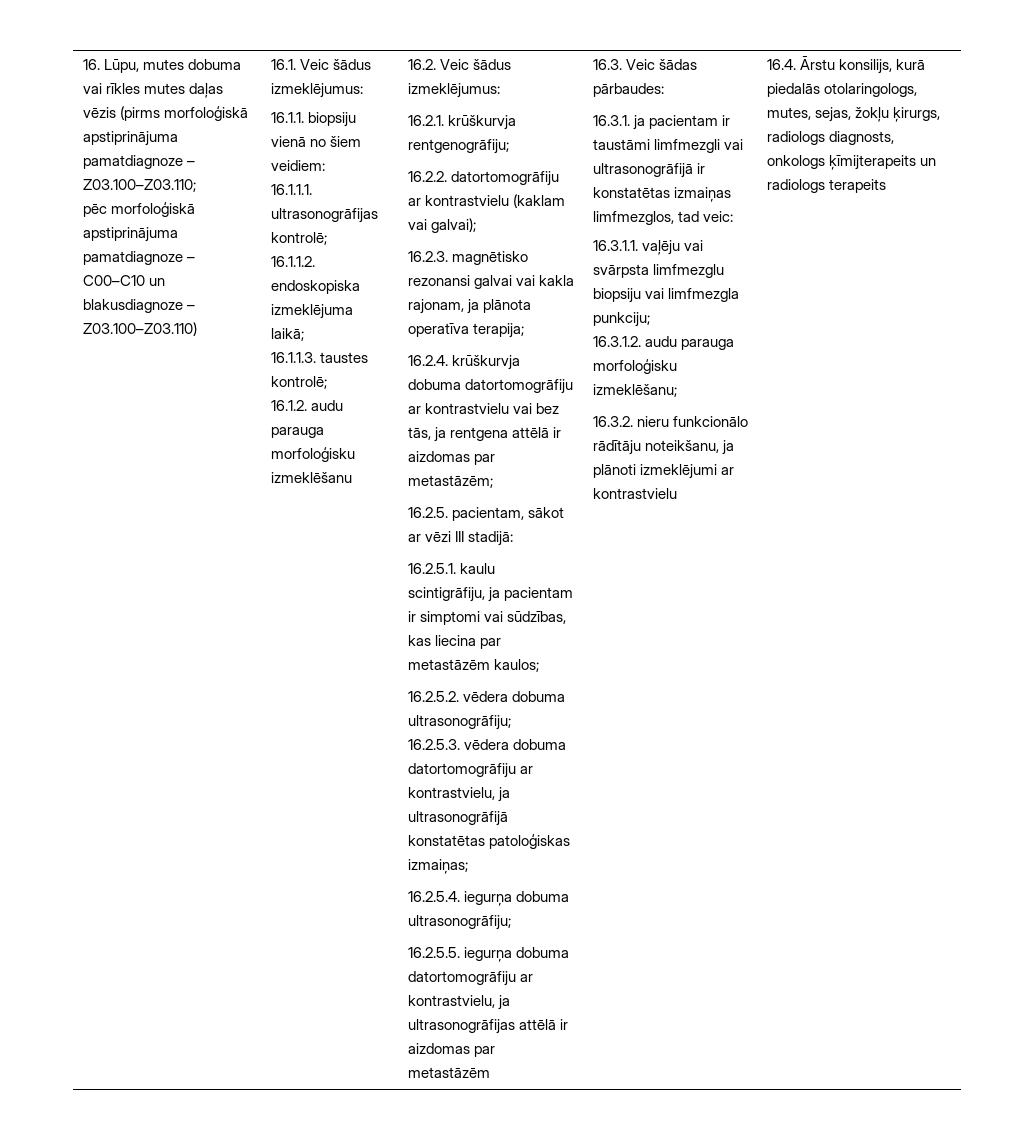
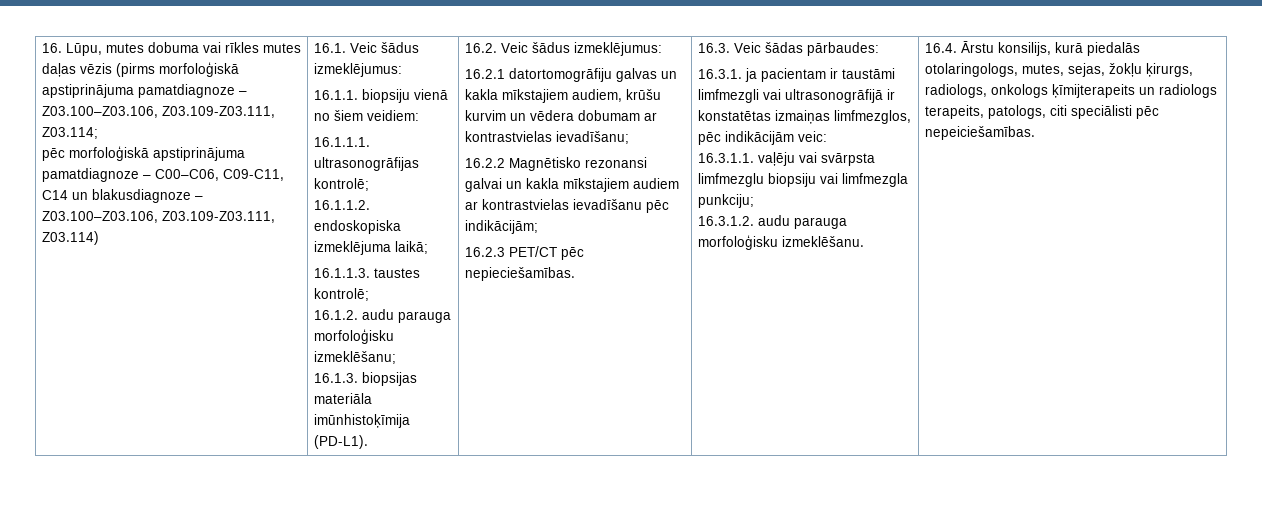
[82,179,196,192] Z03.100–Z03.110; -> [41,106,275,118] [41,127,98,139] Z03.100–Z03.106, Z03.109-Z03.111, Z03.114;
[82,275,165,286] [82,299,195,313] [82,322,197,336] C00–C10 un blakusdiagnoze – Z03.100–Z03.110) -> [154,169,284,181] [41,189,203,203] [41,211,275,223] [41,231,99,245] C00–C06, C09-C11, C14 un blakusdiagnoze – Z03.100–Z03.106, Z03.109-Z03.111, Z03.114)
[270,472,352,483] [407,59,511,70] [407,83,500,98] [407,115,516,130] [407,139,509,154] [407,171,559,186] [407,194,565,208] [407,218,476,233] [407,251,528,265] [407,275,574,289] [407,299,531,314] [407,323,524,338] [407,355,520,370] [407,379,573,394] [407,403,559,414] [407,427,561,442] [407,451,495,465] [407,475,493,488] [407,507,564,521] [407,531,513,546] [407,563,495,574] [407,587,573,602] [407,611,566,625] [407,635,501,649] [407,659,539,672] [407,691,565,702] [407,715,511,730] [407,739,566,750] [407,763,533,778] [407,787,510,802] [407,811,508,826] [407,833,570,849] [407,859,468,874] [407,891,569,906] [407,915,511,930] [407,947,569,962] [407,971,533,986] [407,995,510,1010] [407,1019,568,1034] [407,1043,495,1057] [407,1067,490,1078] izmeklēšanu | 16.2. Veic šādus izmeklējumus: // 16.2.1. krūškurvja rentgenogrāfiju; // 16.2.2. datortomogrāfiju ar kontrastvielu (kaklam vai galvai); // 16.2.3. magnētisko rezonansi galvai vai kakla rajonam, ja plānota operatīva terapija; // 16.2.4. krūškurvja dobuma datortomogrāfiju ar kontrastvielu vai bez tās, ja rentgena attēlā ir aizdomas par metastāzēm; // 16.2.5. pacientam, sākot ar vēzi III stadijā: // 16.2.5.1. kaulu scintigrāfiju, ja pacientam ir simptomi vai sūdzības, kas liecina par metastāzēm kaulos; // 16.2.5.2. vēdera dobuma ultrasonogrāfiju; // 16.2.5.3. vēdera dobuma datortomogrāfiju ar kontrastvielu, ja ultrasonogrāfijā konstatētas patoloģiskas izmaiņas; // 16.2.5.4. iegurņa dobuma ultrasonogrāfiju; // 16.2.5.5. iegurņa dobuma datortomogrāfiju ar kontrastvielu, ja ultrasonogrāfijas attēlā ir aizdomas par metastāzēm -> [313,351,396,364] [313,372,417,386] [313,393,372,404] [313,414,410,428] [313,435,368,449] [464,42,662,56] [464,68,677,82] [464,89,661,103] [464,110,657,121] [464,131,629,144] [464,157,647,171] [464,178,679,192] [464,199,669,213] [464,220,538,234] [464,246,584,260] [464,267,575,281] izmeklēšanu; // 16.1.3. biopsijas materiāla imūnhistoķīmija (PD-L1). | 16.2. Veic šādus izmeklējumus: // 16.2.1 datortomogrāfiju galvas un kakla mīkstajiem audiem, krūšu kurvim un vēdera dobumam ar kontrastvielas ievadīšanu; // 16.2.2 Magnētisko rezonansi galvai un kakla mīkstajiem audiem ar kontrastvielas ievadīšanu pēc indikācijām; // 16.2.3 PET/CT pēc nepieciešamības.
[677,211,699,222] tad -> [697,131,794,145] pēc indikācijām
[592,384,677,397] [592,416,748,427] [592,440,734,455] [592,464,734,479] [592,488,677,499] izmeklēšanu; // 16.3.2. nieru funkcionālo rādītāju noteikšanu, ja plānoti izmeklējumi ar kontrastvielu -> [781,236,864,247] izmeklēšanu.
[766,131,894,145] radiologs diagnosts, -> [924,84,987,98] radiologs,
[828,179,886,193] terapeits -> [924,105,1159,119] [924,126,1035,140] terapeits, patologs, citi speciālisti pēc nepeiciešamības.

